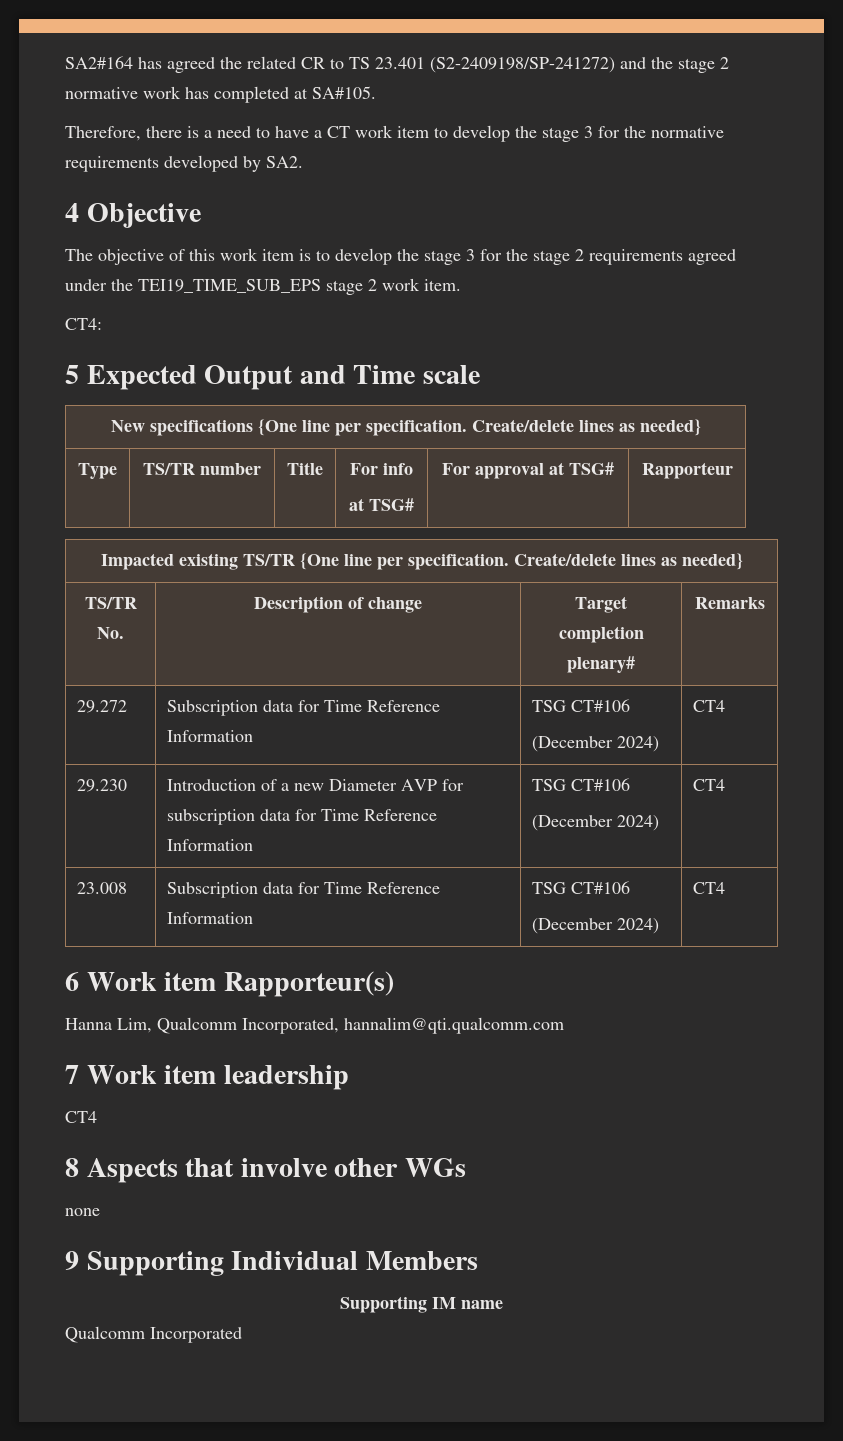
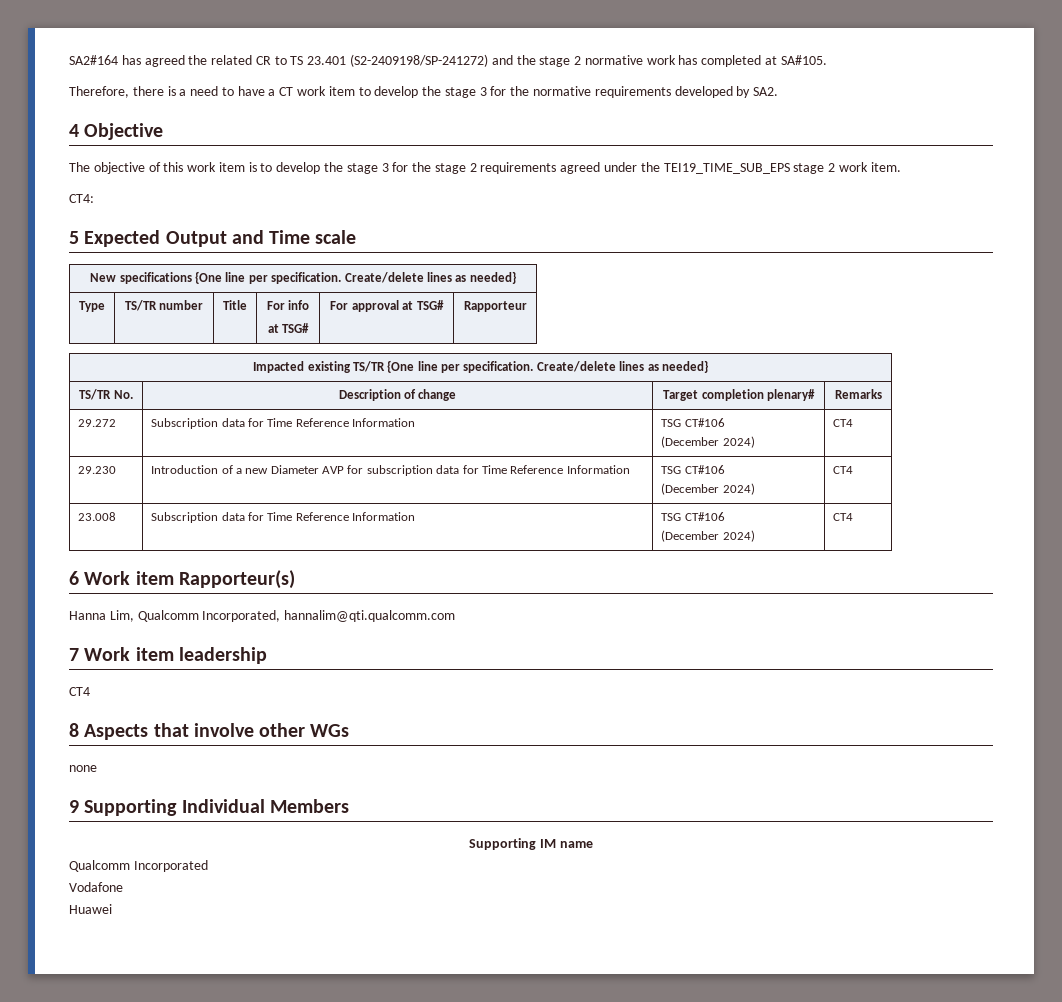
(242, 1335) none -> [69,882,123,892] [69,904,112,914] // Vodafone // Huawei

